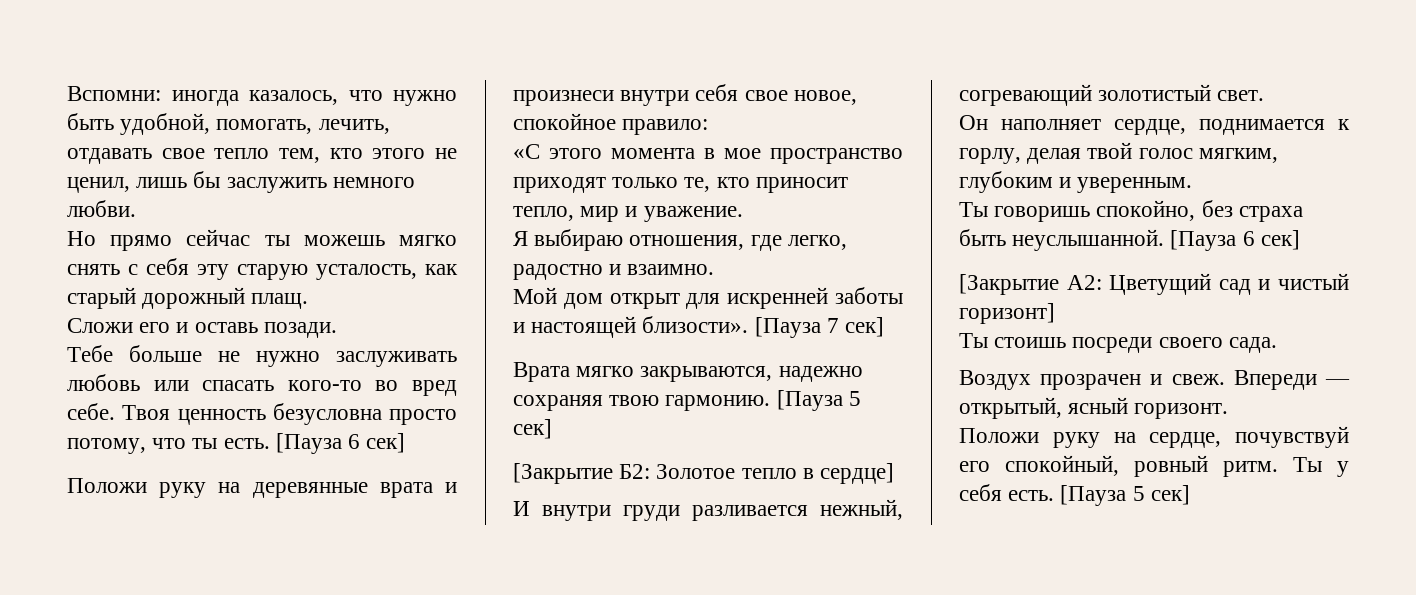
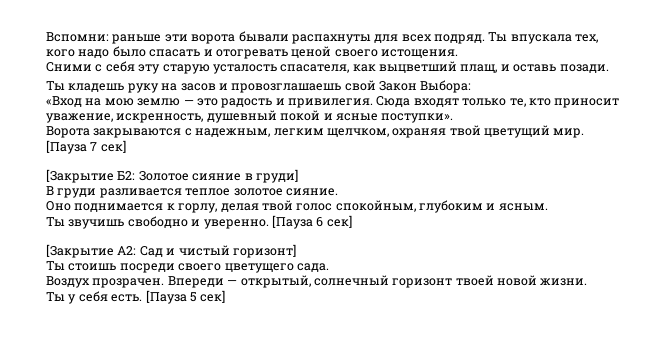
[171,90,457,106] [67,113,390,135] [67,148,458,164] [67,171,415,193] [67,200,136,217] [67,229,457,251] [67,258,458,280] [67,287,309,309] [67,318,337,338] [67,345,457,367] [67,374,457,396] [67,403,457,425] [67,433,406,454] [67,478,457,498] [513,84,857,106] [513,113,709,135] [513,144,903,164] [513,177,848,193] [513,206,743,222] [513,229,847,251] [513,264,715,280] [513,287,903,309] [513,316,885,338] [513,362,863,382] [513,390,861,411] [513,419,552,439] [513,463,895,484] [513,499,903,521] [959,84,1265,106] [959,115,1186,135] иногда казалось, что нужно быть удобной, помогать, лечить, отдавать свое тепло тем, кто этого не ценил, лишь бы заслужить немного любви. // Но прямо сейчас ты можешь мягко снять с себя эту старую усталость, как старый дорожный плащ. // Сложи его и оставь позади. // Тебе больше не нужно заслуживать любовь или спасать кого-то во вред себе. Твоя ценность безусловна просто потому, что ты есть. [Пауза 6 сек] // Положи руку на деревянные врата и произнеси внутри себя свое новое, спокойное правило: // «С этого момента в мое пространство приходят только те, кто приносит тепло, мир и уважение. // Я выбираю отношения, где легко, радостно и взаимно. // Мой дом открыт для искренней заботы и настоящей близости». [Пауза 7 сек] // Врата мягко закрываются, надежно сохраняя твою гармонию. [Пауза 5 сек] // [Закрытие Б2: Золотое тепло в сердце] // И внутри груди разливается нежный, согревающий золотистый свет. // Он наполняет сердце, -> [112,31,599,44] [46,46,458,59] [46,61,609,74] [46,80,472,93] [46,96,620,108] [46,110,454,123] [46,125,585,138] [46,140,126,154] [46,169,298,183] [46,186,338,198] [46,201,71,211] раньше эти ворота бывали распахнуты для всех подряд. Ты впускала тех, кого надо было спасать и отогревать ценой своего истощения. // Сними с себя эту старую усталость спасателя, как выцветший плащ, и оставь позади. // Ты кладешь руку на засов и провозглашаешь свой Закон Выбора: // «Вход на мою землю — это радость и привилегия. Сюда входят только те, кто приносит уважение, искренность, душевный покой и ясные поступки». // Ворота закрываются с надежным, легким щелчком, охраняя твой цветущий мир. [Пауза 7 сек] // [Закрытие Б2: Золотое сияние в груди] // В груди разливается теплое золотое сияние. // Оно
[1198,148,1278,163] мягким, -> [335,200,416,212] спокойным,
[1077,177,1193,193] [959,200,1303,222] [959,229,1165,251] уверенным. // Ты говоришь спокойно, без страха быть неуслышанной. -> [498,203,548,211] [46,216,269,229] ясным. // Ты звучишь свободно и уверенно.
[1109,273,1251,295] Цветущий сад -> [139,246,163,257] Сад
(1223, 342) none -> [224,263,294,273] цветущего
[1040,370,1350,390] [959,397,1229,419] [959,426,1349,448] [959,455,1278,477] прозрачен и свеж. Впереди — открытый, ясный горизонт. // Положи руку на сердце, почувствуй его спокойный, ровный ритм. -> [92,275,588,288] прозрачен. Впереди — открытый, солнечный горизонт твоей новой жизни. //

